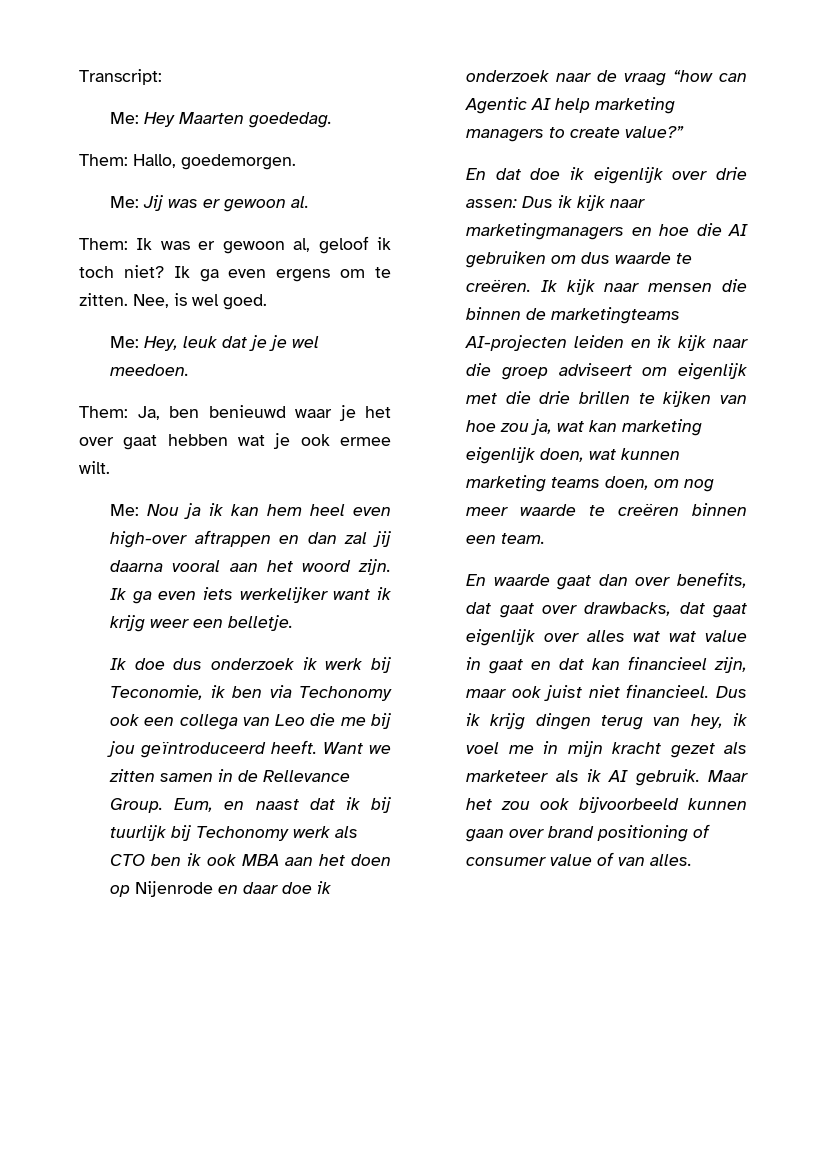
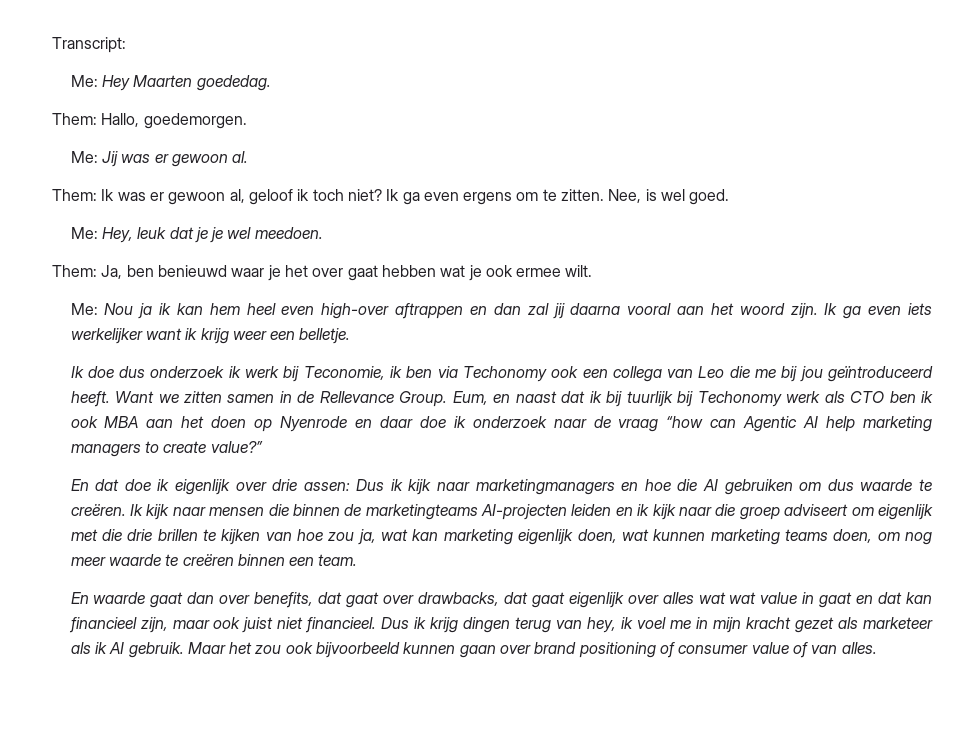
[135,881,214,897] Nijenrode -> [280,416,348,432] Nyenrode

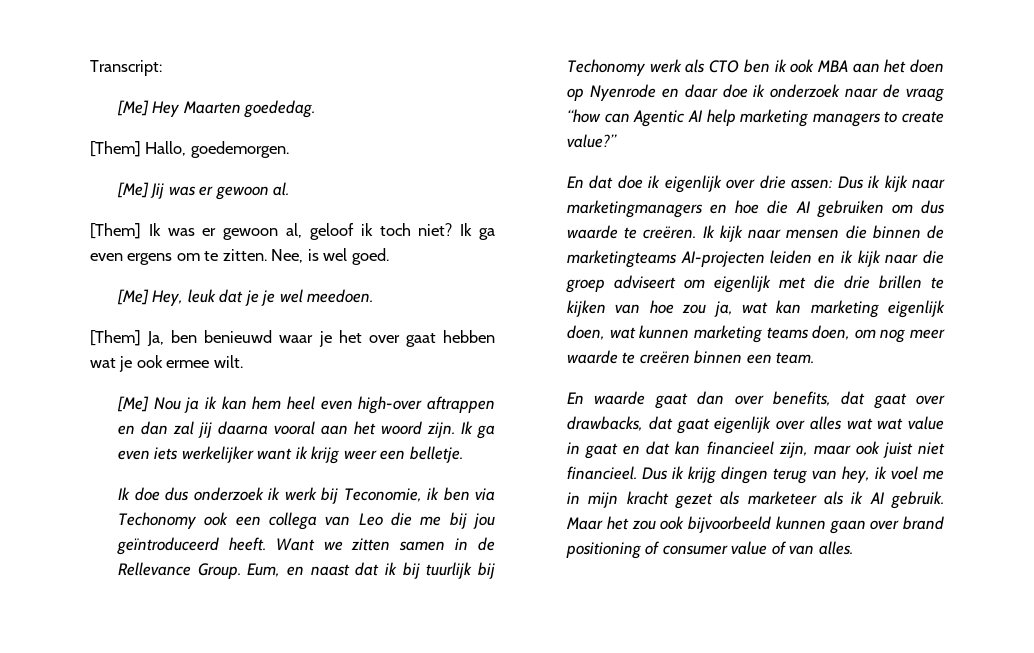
[70,75,98,87] Me: -> [117,100,150,116] [Me]
[52,113,97,125] Them: -> [90,141,141,157] [Them]
[70,151,98,163] Me: -> [117,182,150,198] [Me]
[52,189,97,201] Them: -> [90,223,141,239] [Them]
[70,227,98,239] Me: -> [117,289,150,305] [Me]
[52,265,97,277] Them: -> [90,330,141,346] [Them]
[70,303,98,315] Me: -> [117,396,150,412] [Me]

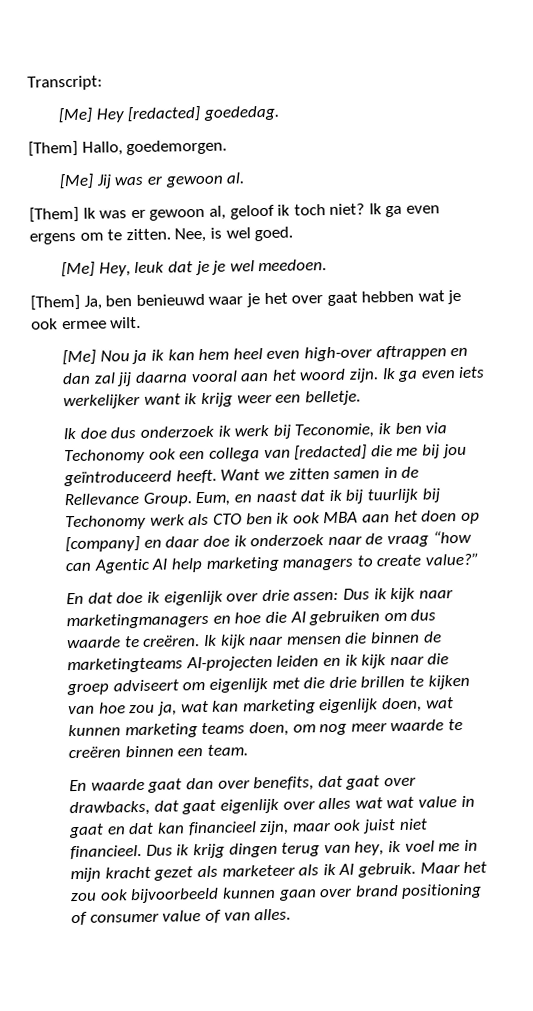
[182,101,241,114] Maarten -> [127,105,202,123] [redacted]
[358,513,383,526] Leo -> [294,444,368,461] [redacted]
[589,84,656,101] Nyenrode -> [65,535,141,553] [company]

